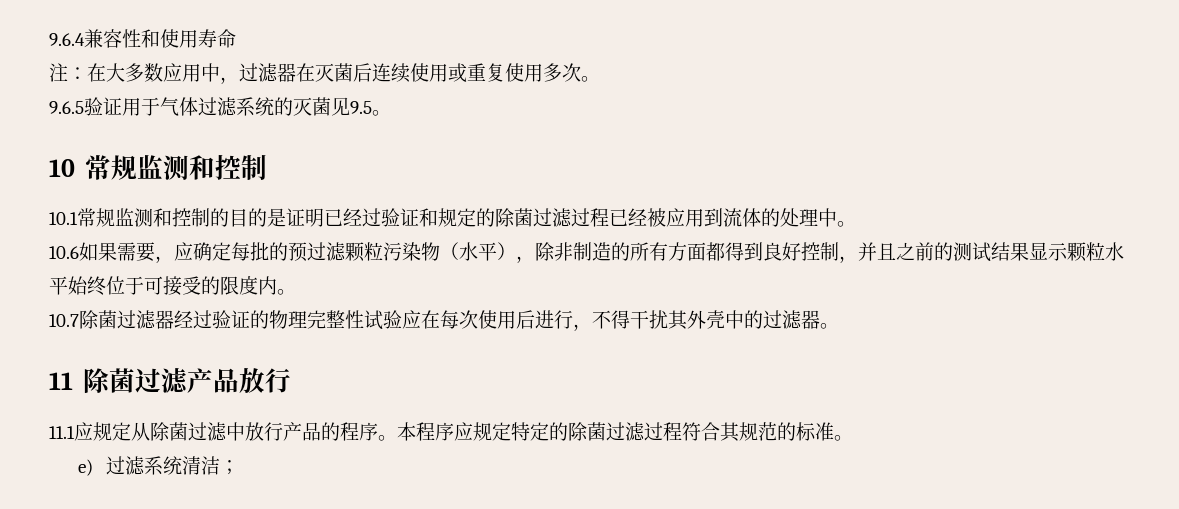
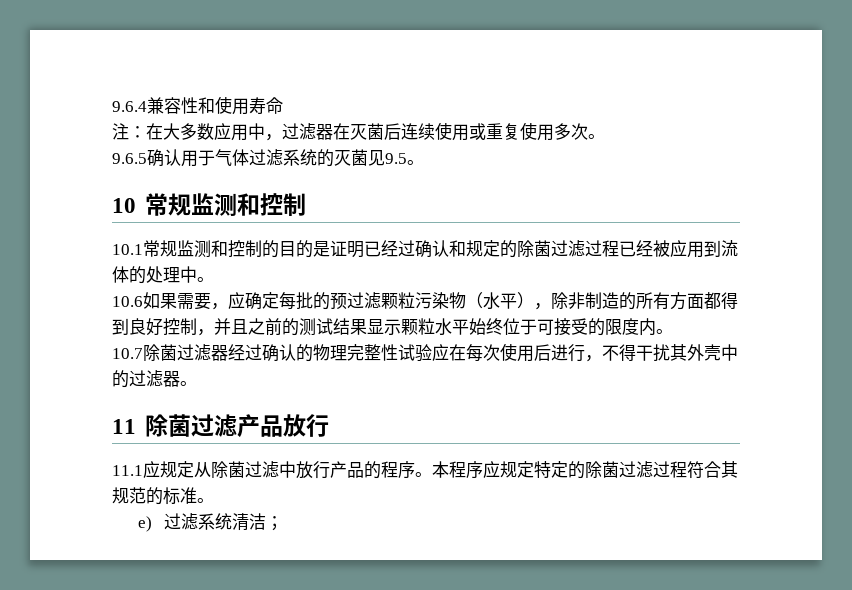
[84,97,122,116] 验证 -> [147,149,181,167] 确认
[381,208,419,227] 验证 -> [415,240,449,258] 确认
[212,310,250,329] 验证 -> [262,344,296,362] 确认

